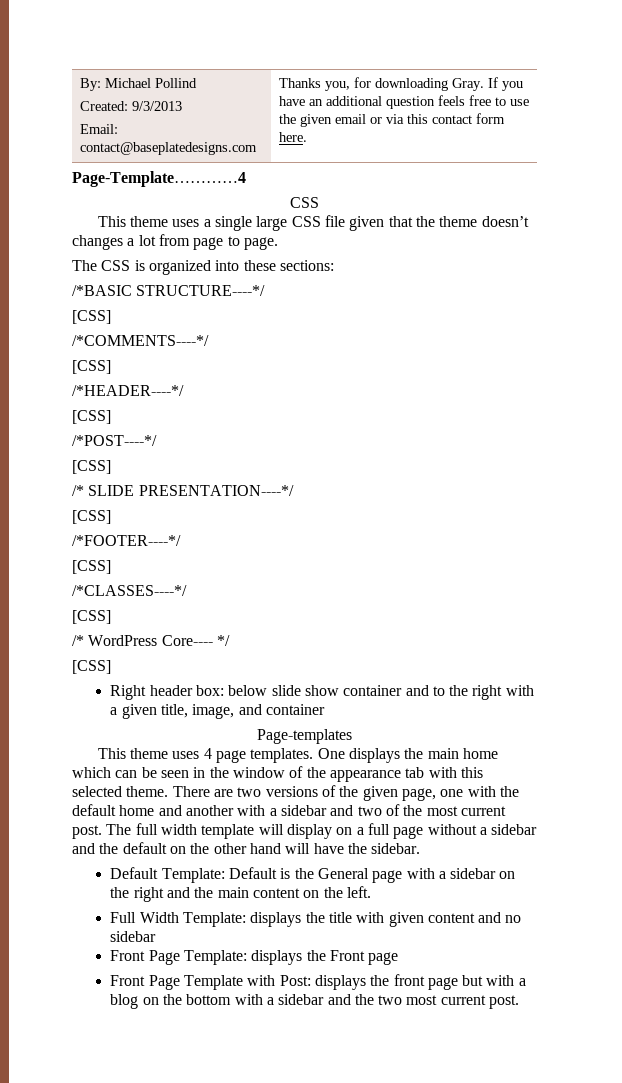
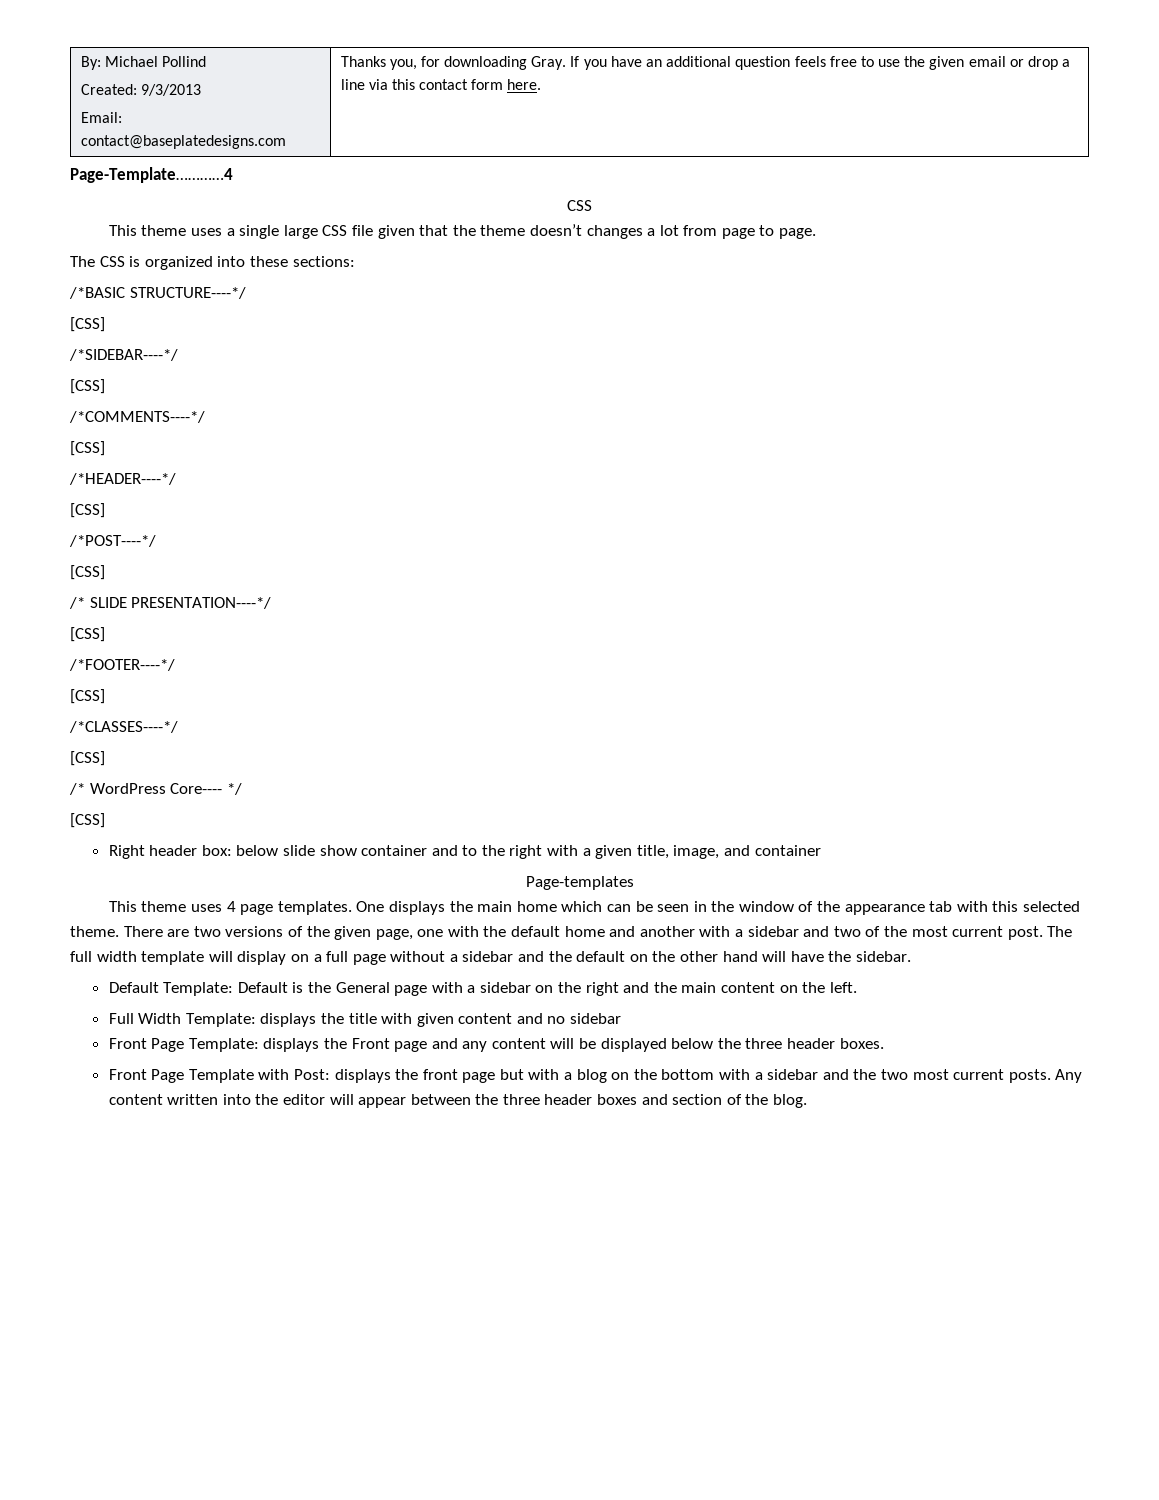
(382, 120) none -> [1028,56,1071,70] [340,79,365,90] drop a line
(111, 317) none -> [69,349,178,361] [70,379,105,394] // /*SIDEBAR----*/ // [CSS]
(399, 958) none -> [431,1038,884,1052] and any content will be displayed below the three header boxes.
[489,995,520,1009] post. -> [1008,1069,1083,1083] [108,1094,808,1108] posts. Any content written into the editor will appear between the three header boxes and section of the blog.

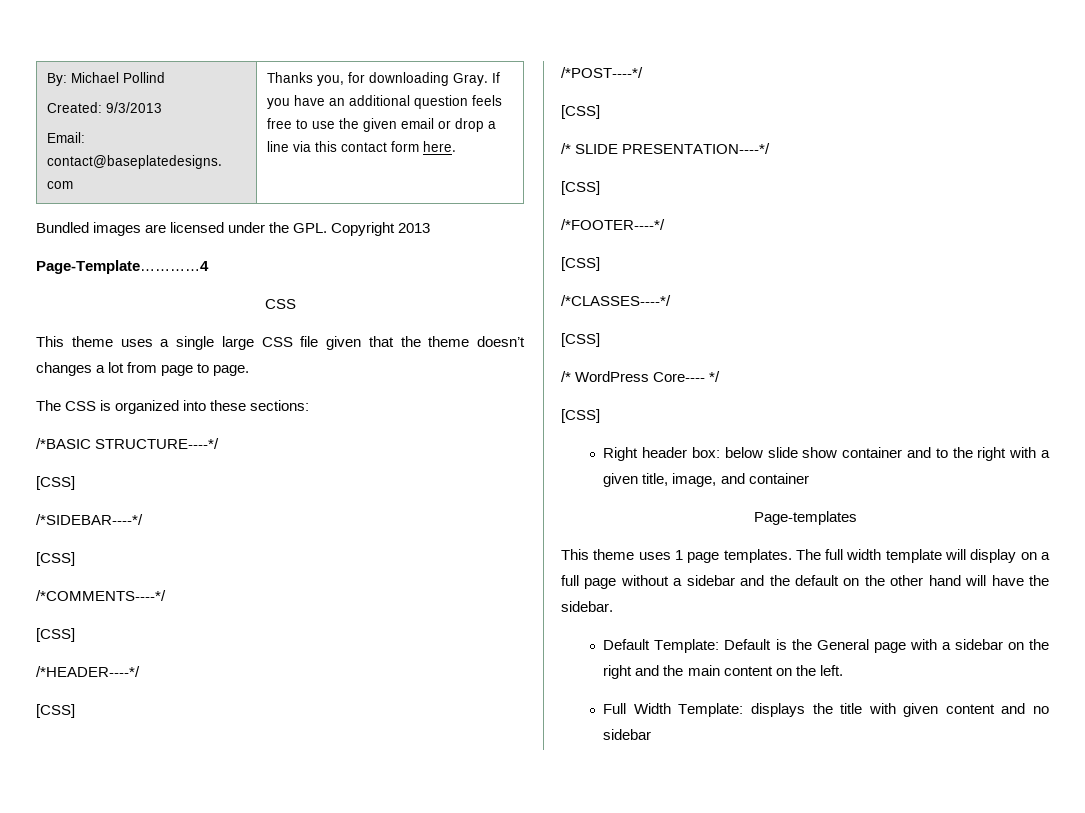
(542, 84) none -> [36,222,431,236] // Bundled images are licensed under the GPL. Copyright 2013
[226,901,236,912] 4 -> [674,550,683,560] 1
[356,901,1080,915] [70,926,1043,940] One displays the main home which can be seen in the window of the appearance tab with this selected theme. There are two versions of the given page, one with the default home and another with a sidebar and two of the most current post. -> (792, 556) none
[108,1038,884,1052] [108,1069,1083,1083] [108,1094,808,1108] // Front Page Template: displays the Front page and any content will be displayed below the three header boxes. // Front Page Template with Post: displays the front page but with a blog on the bottom with a sidebar and the two most current posts. Any content written into the editor will appear between the three header boxes and section of the blog. -> (652, 734) none

